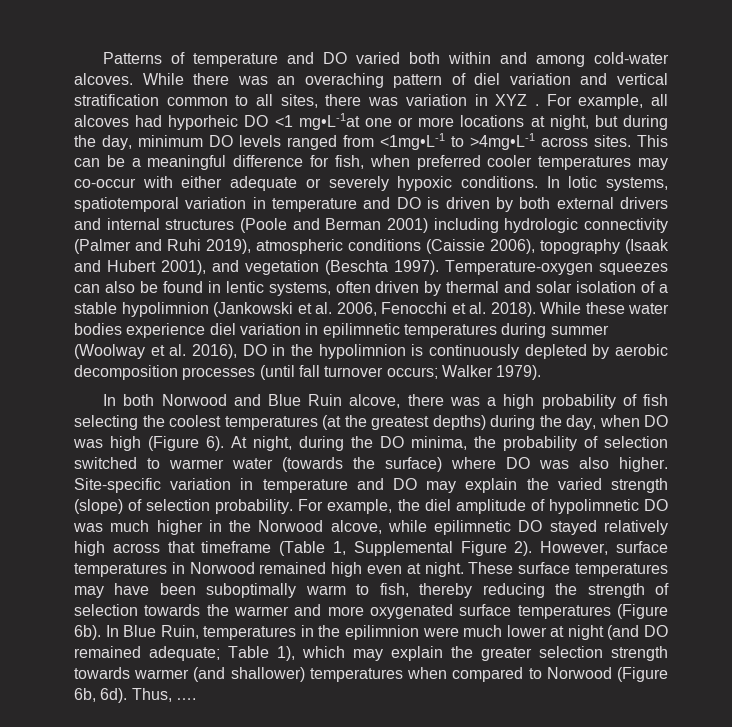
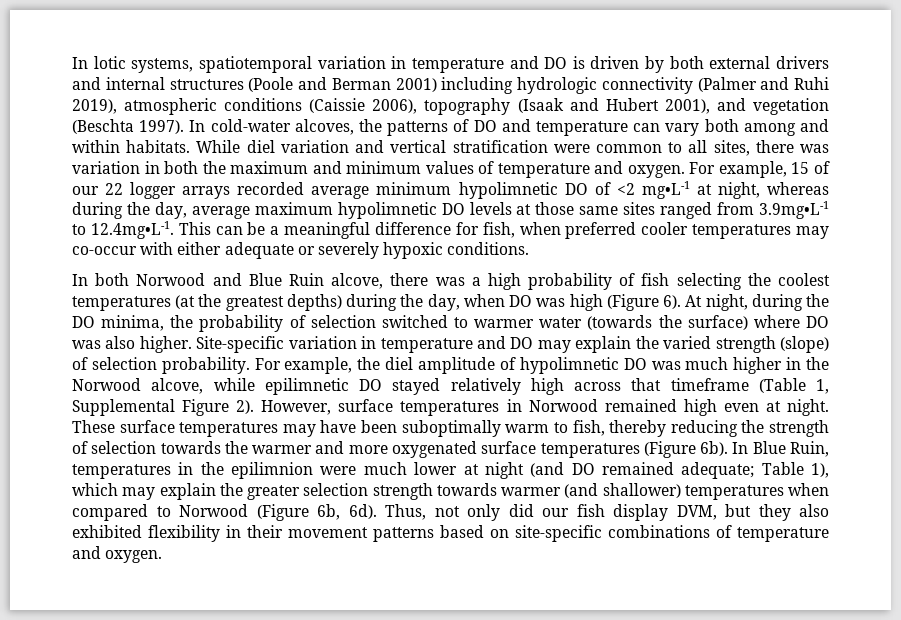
[103,52,669,67] [74,73,668,88] [74,94,668,109] [74,113,668,130] [74,133,668,150] [74,155,669,170] [74,176,538,191] Patterns of temperature and DO varied both within and among cold-water alcoves. While there was an overaching pattern of diel variation and vertical stratification common to all sites, there was variation in XYZ . For example, all alcoves had hyporheic DO <1 mg•L-1at one or more locations at night, but during the day, minimum DO levels ranged from <1mg•L-1 to >4mg•L-1 across sites. This can be a meaningful difference for fish, when preferred cooler temperatures may co-occur with either adequate or severely hypoxic conditions. -> (72, 63) none
[445,260,668,275] [74,281,669,296] [74,302,669,317] [74,323,609,338] [74,344,668,359] [74,365,542,380] Temperature-oxygen squeezes can also be found in lentic systems, often driven by thermal and solar isolation of a stable hypolimnion (Jankowski et al. 2006, Fenocchi et al. 2018). While these water bodies experience diel variation in epilimnetic temperatures during summer (Woolway et al. 2016), DO in the hypolimnion is continuously depleted by aerobic decomposition processes (until fall turnover occurs; Walker 1979). -> [189,119,830,136] [72,140,829,156] [72,161,830,178] [72,181,829,199] [72,201,830,219] [72,221,829,239] [72,242,530,259] In cold-water alcoves, the patterns of DO and temperature can vary both among and within habitats. While diel variation and vertical stratification were common to all sites, there was variation in both the maximum and minimum values of temperature and oxygen. For example, 15 of our 22 logger arrays recorded average minimum hypolimnetic DO of <2 mg•L-1 at night, whereas during the day, average maximum hypolimnetic DO levels at those same sites ranged from 3.9mg•L-1 to 12.4mg•L-1. This can be a meaningful difference for fish, when preferred cooler temperatures may co-occur with either adequate or severely hypoxic conditions.
[175,698,196,700] …. -> [434,504,829,521] [72,525,829,542] [72,546,163,563] not only did our fish display DVM, but they also exhibited flexibility in their movement patterns based on site-specific combinations of temperature and oxygen.

